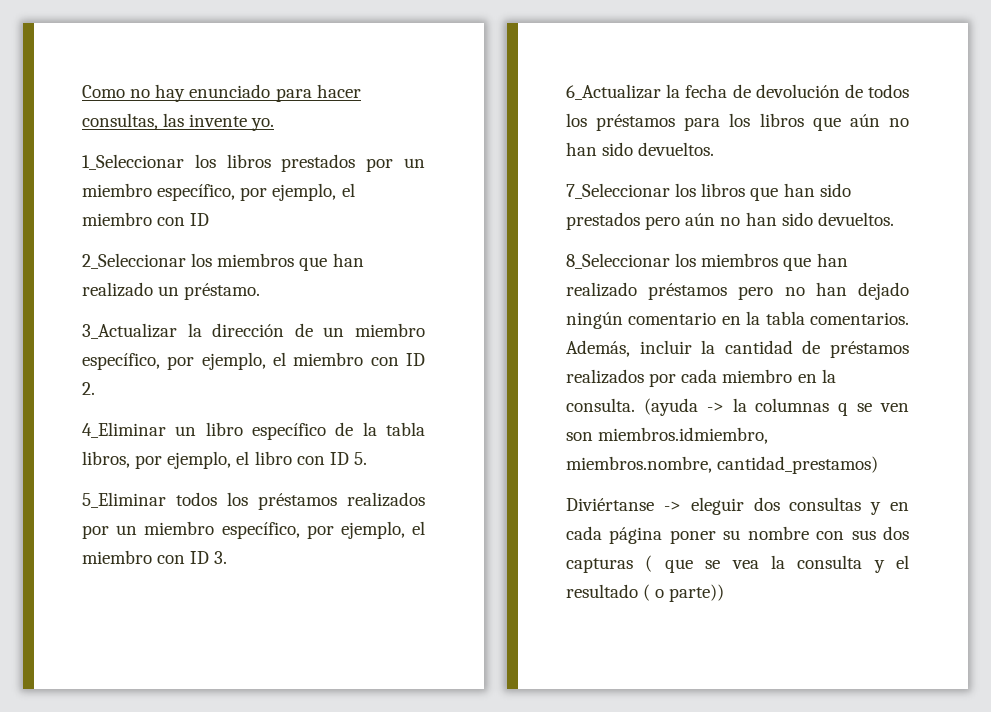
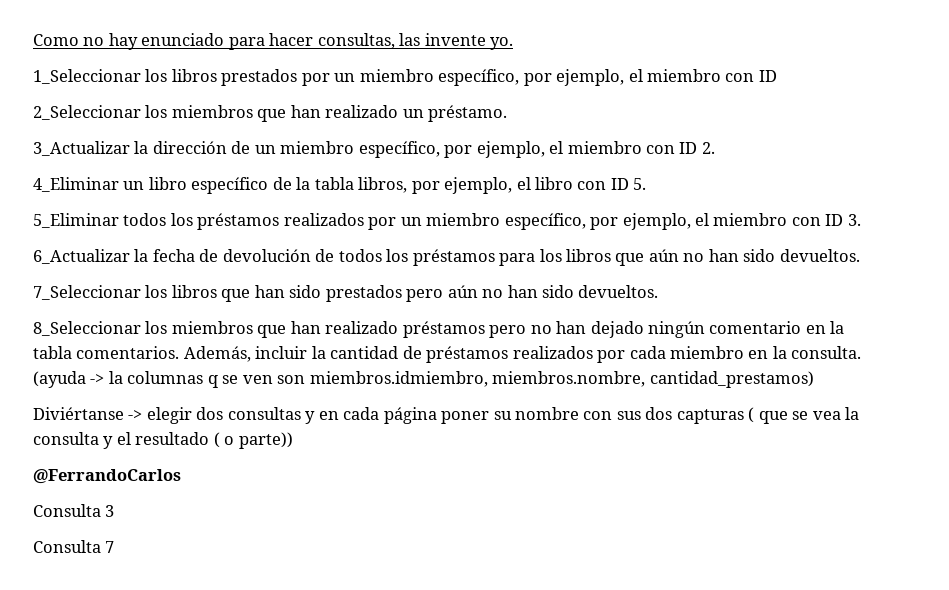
[690,497,744,515] eleguir -> [146,407,192,424] elegir
(725, 593) none -> [33,469,181,484] [33,504,115,517] [33,540,115,553] // @FerrandoCarlos // Consulta 3 // Consulta 7

